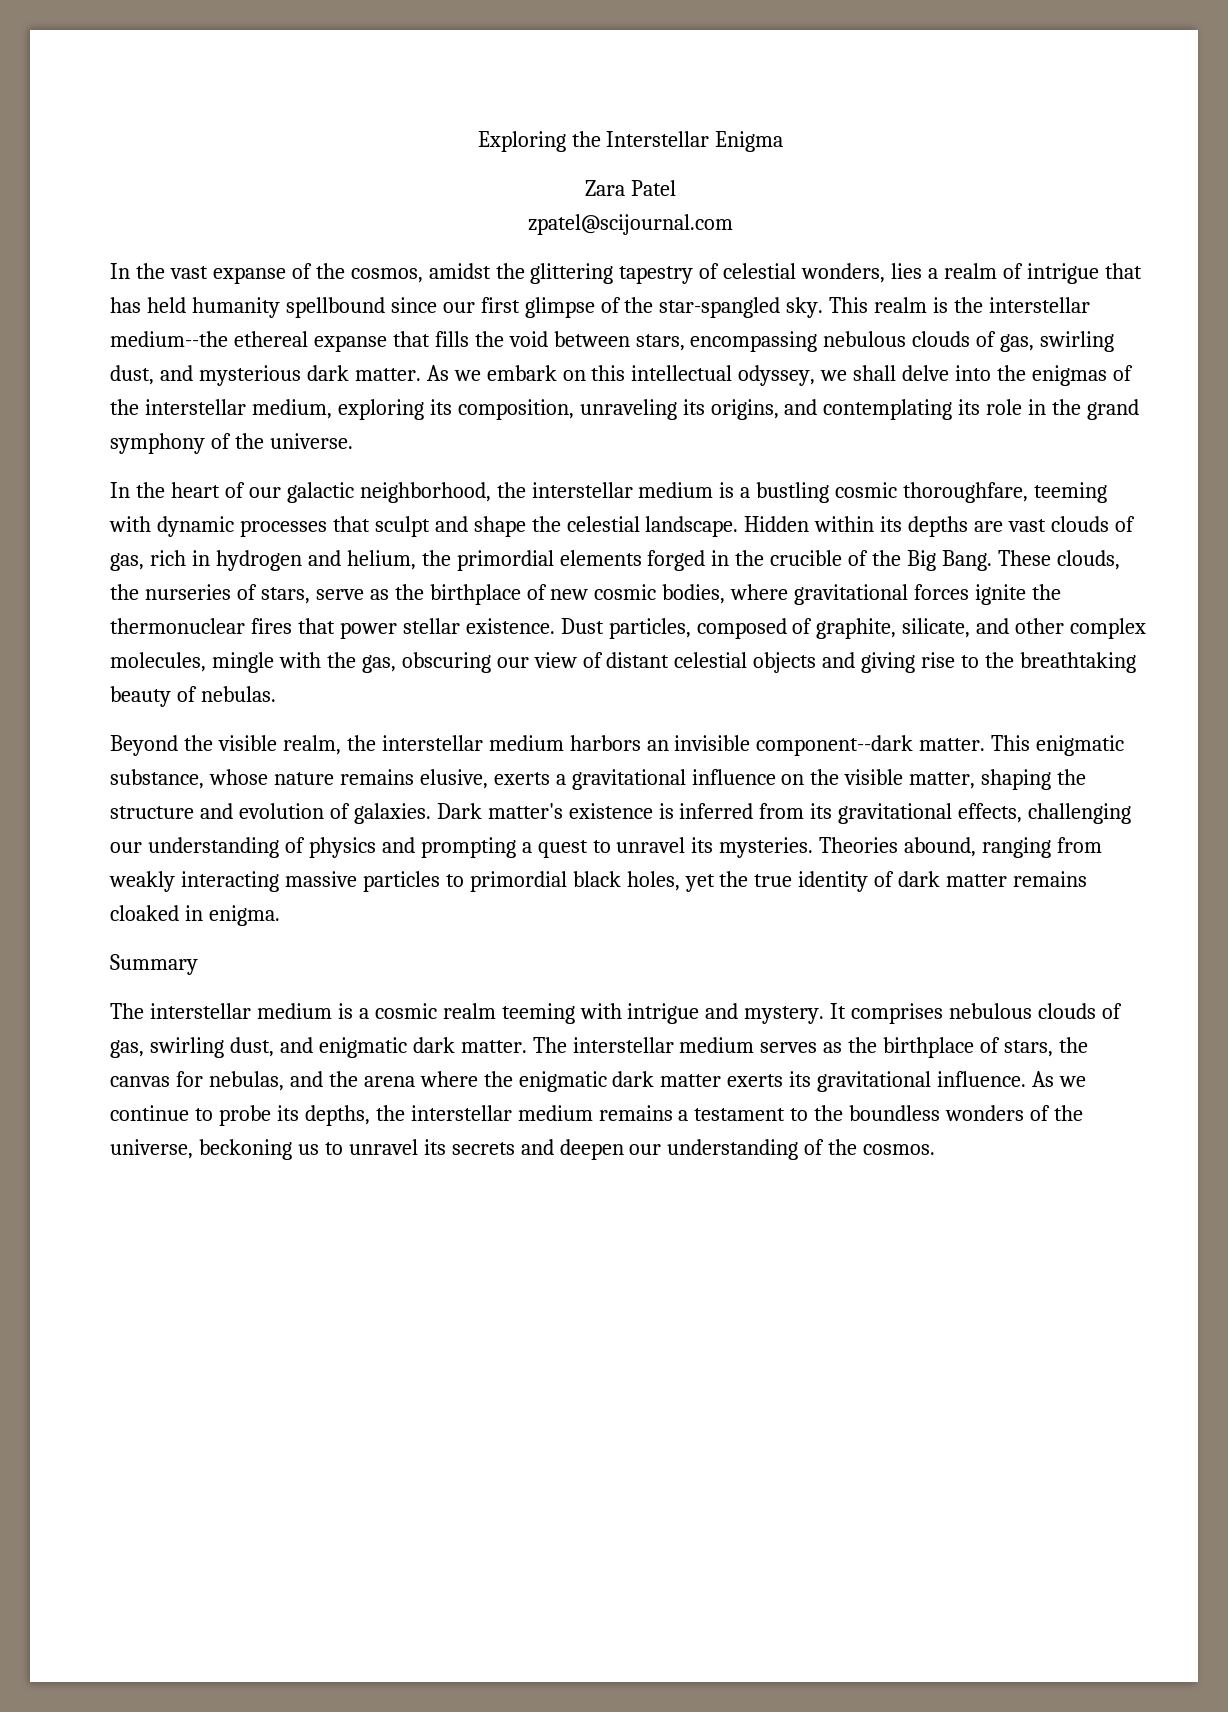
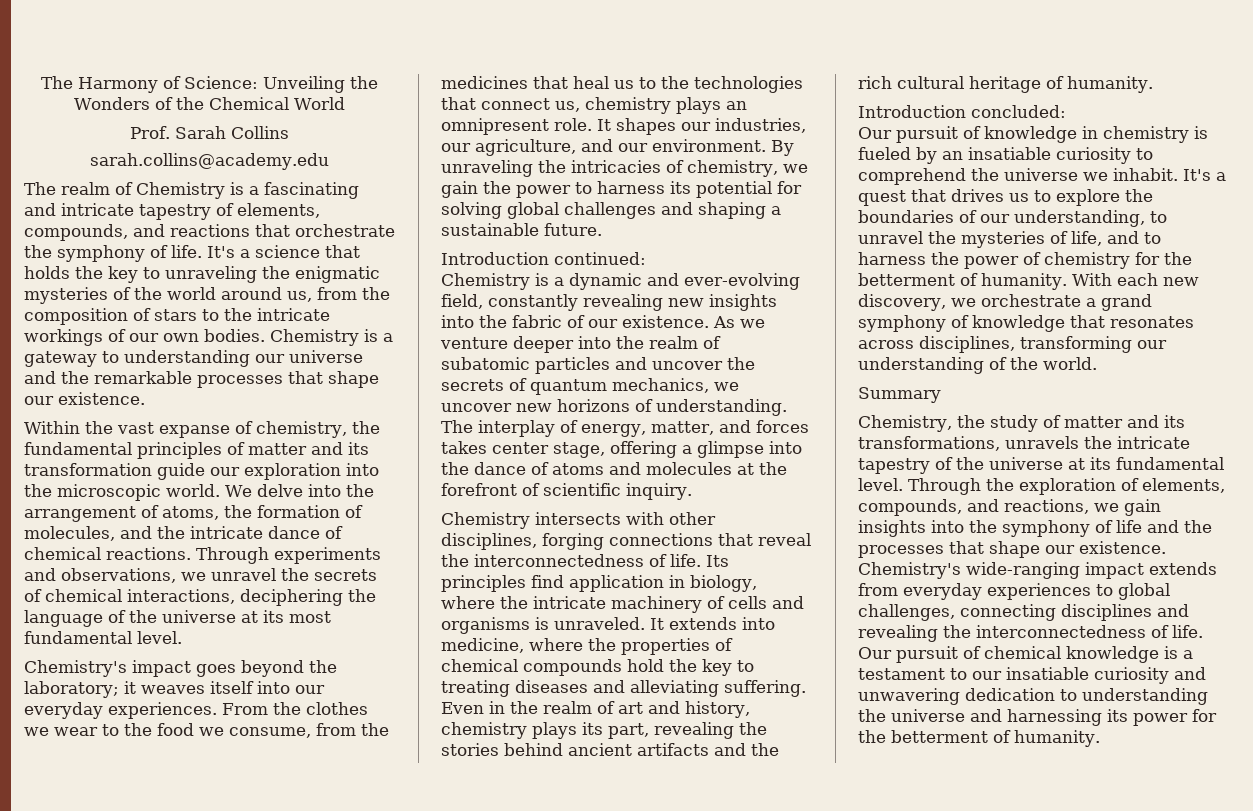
[477,131,784,152] [585,180,676,196] [528,214,733,235] [110,263,1142,284] [110,297,1091,318] [110,331,1115,352] [110,365,1133,386] [110,399,1140,420] [110,433,353,454] [110,482,1108,503] [109,516,1135,537] [110,550,1120,571] [110,584,1062,605] [110,618,1147,639] [110,652,1136,673] [110,686,276,707] [110,735,1125,756] [110,769,1087,790] [110,803,1132,824] [110,837,1103,858] [109,871,1088,892] [110,905,280,926] [110,954,198,975] [110,1003,1123,1024] [110,1037,1089,1058] [110,1071,1087,1092] [110,1105,1084,1126] [110,1139,936,1160] Exploring the Interstellar Enigma // Zara Patel // zpatel@scijournal.com // In the vast expanse of the cosmos, amidst the glittering tapestry of celestial wonders, lies a realm of intrigue that has held humanity spellbound since our first glimpse of the star-spangled sky. This realm is the interstellar medium--the ethereal expanse that fills the void between stars, encompassing nebulous clouds of gas, swirling dust, and mysterious dark matter. As we embark on this intellectual odyssey, we shall delve into the enigmas of the interstellar medium, exploring its composition, unraveling its origins, and contemplating its role in the grand symphony of the universe. // In the heart of our galactic neighborhood, the interstellar medium is a bustling cosmic thoroughfare, teeming with dynamic processes that sculpt and shape the celestial landscape. Hidden within its depths are vast clouds of gas, rich in hydrogen and helium, the primordial elements forged in the crucible of the Big Bang. These clouds, the nurseries of stars, serve as the birthplace of new cosmic bodies, where gravitational forces ignite the thermonuclear fires that power stellar existence. Dust particles, composed of graphite, silicate, and other complex molecules, mingle with the gas, obscuring our view of distant celestial objects and giving rise to the breathtaking beauty of nebulas. // Beyond the visible realm, the interstellar medium harbors an invisible component--dark matter. This enigmatic substance, whose nature remains elusive, exerts a gravitational influence on the visible matter, shaping the structure and evolution of galaxies. Dark matter's existence is inferred from its gravitational effects, challenging our understanding of physics and prompting a quest to unravel its mysteries. Theories abound, ranging from weakly interacting massive particles to primordial black holes, yet the true identity of dark matter remains cloaked in enigma. // Summary // The interstellar medium is a cosmic realm teeming with intrigue and mystery. It comprises nebulous clouds of gas, swirling dust, and enigmatic dark matter. The interstellar medium serves as the birthplace of stars, the canvas for nebulas, and the arena where the enigmatic dark matter exerts its gravitational influence. As we continue to probe its depths, the interstellar medium remains a testament to the boundless wonders of the universe, beckoning us to unravel its secrets and deepen our understanding of the cosmos. -> [41,76,378,93] [74,97,345,110] [130,126,289,139] [90,153,330,170] [24,182,359,199] [24,203,320,220] [24,224,395,241] [24,245,360,262] [24,266,380,283] [24,287,390,304] [24,308,330,325] [24,329,393,346] [24,350,363,367] [24,371,379,388] [24,392,145,405] [24,421,380,438] [24,442,369,459] [24,463,379,480] [24,484,374,501] [24,505,363,522] [24,526,343,541] [24,547,381,564] [24,568,377,583] [24,589,376,606] [24,610,331,627] [24,631,182,644] [24,660,337,677] [24,681,325,698] [24,702,368,719] [24,723,389,738] [441,76,803,93] [441,97,747,114] [441,118,806,135] [441,139,794,156] [441,160,808,177] [441,181,802,198] [441,202,781,219] [441,223,602,236] [441,252,646,265] [441,273,800,290] [441,294,777,311] [441,315,765,328] [440,336,721,353] [441,357,755,374] [441,378,739,395] [441,399,787,416] [441,420,809,437] [441,441,802,458] [441,462,787,475] [441,483,692,500] [441,512,716,529] [441,533,811,550] [441,554,729,567] [441,575,757,592] [441,596,804,613] [441,617,775,634] [441,638,733,655] [441,659,754,676] [441,680,806,697] [441,701,750,718] [441,722,767,739] [441,743,779,756] [858,76,1153,93] [858,105,1066,118] [858,126,1208,143] [858,147,1153,164] [858,168,1226,185] [858,189,1153,206] [858,210,1167,227] [858,231,1161,248] [858,252,1192,269] [858,273,1199,290] [858,294,1152,311] [858,315,1194,332] [858,336,1167,353] [858,357,1097,374] [858,387,941,403] [858,415,1185,432] [858,436,1190,451] [858,457,1224,474] [858,478,1225,495] [858,499,1161,516] [858,520,1212,537] [858,541,1166,558] [858,562,1217,579] [858,583,1170,600] [858,604,1189,621] [858,625,1203,642] [858,646,1193,663] [858,667,1206,684] [858,688,1208,705] [858,709,1217,726] [858,730,1100,747] The Harmony of Science: Unveiling the Wonders of the Chemical World // Prof. Sarah Collins // sarah.collins@academy.edu // The realm of Chemistry is a fascinating and intricate tapestry of elements, compounds, and reactions that orchestrate the symphony of life. It's a science that holds the key to unraveling the enigmatic mysteries of the world around us, from the composition of stars to the intricate workings of our own bodies. Chemistry is a gateway to understanding our universe and the remarkable processes that shape our existence. // Within the vast expanse of chemistry, the fundamental principles of matter and its transformation guide our exploration into the microscopic world. We delve into the arrangement of atoms, the formation of molecules, and the intricate dance of chemical reactions. Through experiments and observations, we unravel the secrets of chemical interactions, deciphering the language of the universe at its most fundamental level. // Chemistry's impact goes beyond the laboratory; it weaves itself into our everyday experiences. From the clothes we wear to the food we consume, from the medicines that heal us to the technologies that connect us, chemistry plays an omnipresent role. It shapes our industries, our agriculture, and our environment. By unraveling the intricacies of chemistry, we gain the power to harness its potential for solving global challenges and shaping a sustainable future. // Introduction continued: // Chemistry is a dynamic and ever-evolving field, constantly revealing new insights into the fabric of our existence. As we venture deeper into the realm of subatomic particles and uncover the secrets of quantum mechanics, we uncover new horizons of understanding. The interplay of energy, matter, and forces takes center stage, offering a glimpse into the dance of atoms and molecules at the forefront of scientific inquiry. // Chemistry intersects with other disciplines, forging connections that reveal the interconnectedness of life. Its principles find application in biology, where the intricate machinery of cells and organisms is unraveled. It extends into medicine, where the properties of chemical compounds hold the key to treating diseases and alleviating suffering. Even in the realm of art and history, chemistry plays its part, revealing the stories behind ancient artifacts and the rich cultural heritage of humanity. // Introduction concluded: // Our pursuit of knowledge in chemistry is fueled by an insatiable curiosity to comprehend the universe we inhabit. It's a quest that drives us to explore the boundaries of our understanding, to unravel the mysteries of life, and to harness the power of chemistry for the betterment of humanity. With each new discovery, we orchestrate a grand symphony of knowledge that resonates across disciplines, transforming our understanding of the world. // Summary // Chemistry, the study of matter and its transformations, unravels the intricate tapestry of the universe at its fundamental level. Through the exploration of elements, compounds, and reactions, we gain insights into the symphony of life and the processes that shape our existence. Chemistry's wide-ranging impact extends from everyday experiences to global challenges, connecting disciplines and revealing the interconnectedness of life. Our pursuit of chemical knowledge is a testament to our insatiable curiosity and unwavering dedication to understanding the universe and harnessing its power for the betterment of humanity.

